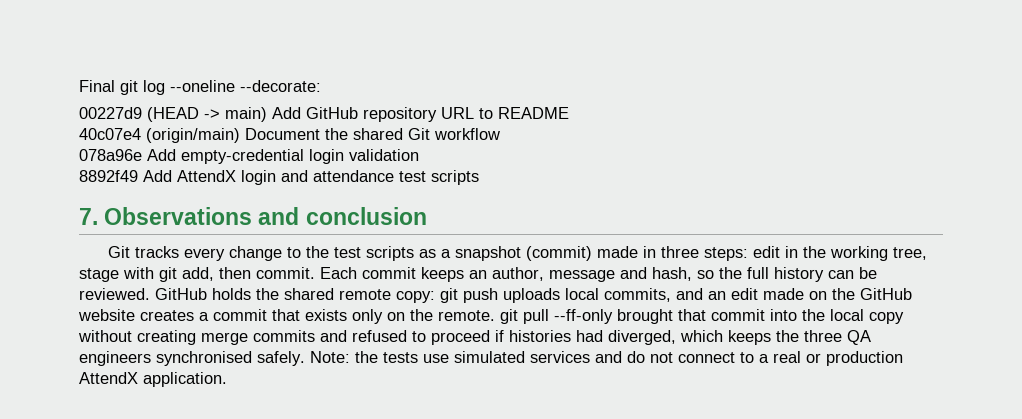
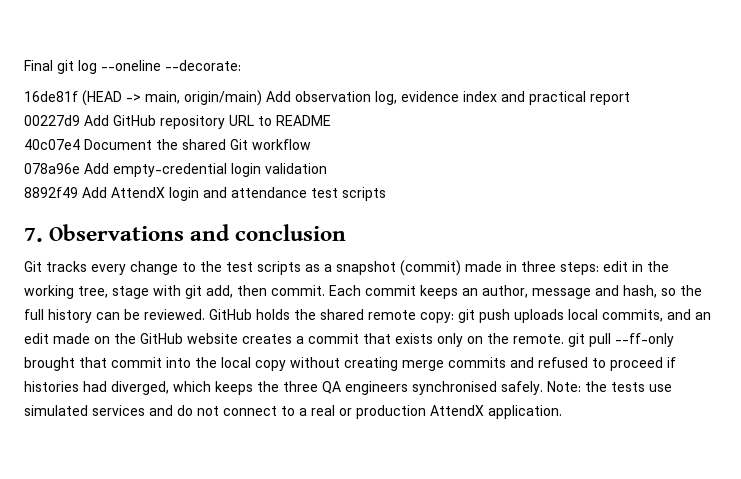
[79,107,142,119] 00227d9 -> [24,91,78,102] 16de81f
[225,107,267,122] main) -> [145,90,630,106] [24,115,80,126] main, origin/main) Add observation log, evidence index and practical report // 00227d9
[146,128,240,143] (origin/main) -> (80, 144) none

